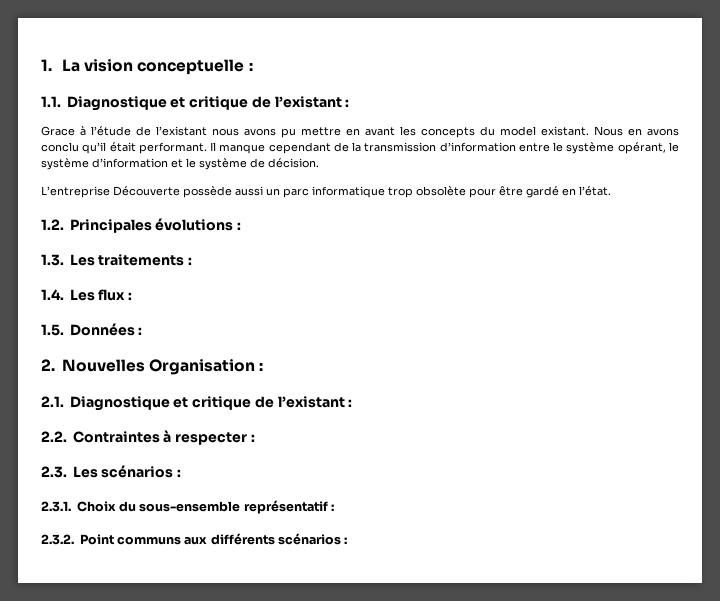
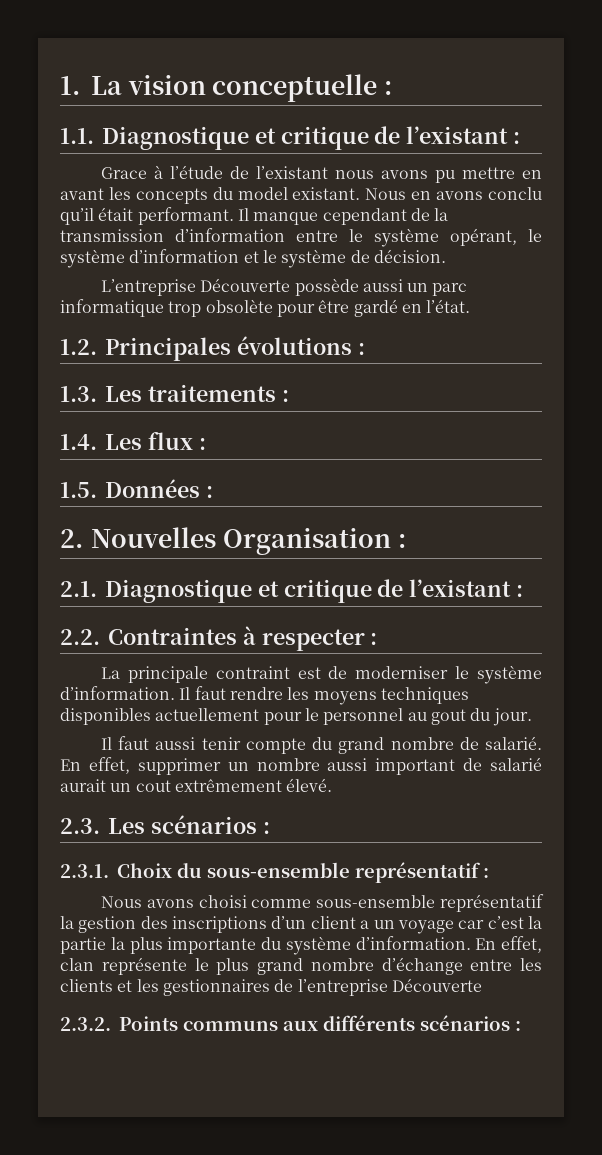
(255, 438) none -> [100,665,543,684] [60,686,469,705] [60,708,532,726] [100,736,542,754] [60,757,542,775] [60,778,333,792] // La principale contraint est de moderniser le système d’information. Il faut rendre les moyens techniques disponibles actuellement pour le personnel au gout du jour. // Il faut aussi tenir compte du grand nombre de salarié. En effet, supprimer un nombre aussi important de salarié aurait un cout extrêmement élevé.
(334, 507) none -> [100,894,544,912] [60,916,543,934] [60,936,542,955] [60,957,542,975] [60,978,482,996] // Nous avons choisi comme sous-ensemble représentatif la gestion des inscriptions d’un client a un voyage car c’est la partie la plus importante du système d’information. En effet, clan représente le plus grand nombre d’échange entre les clients et les gestionnaires de l’entreprise Découverte
[79,534,114,545] Point -> [119,1016,178,1031] Points

